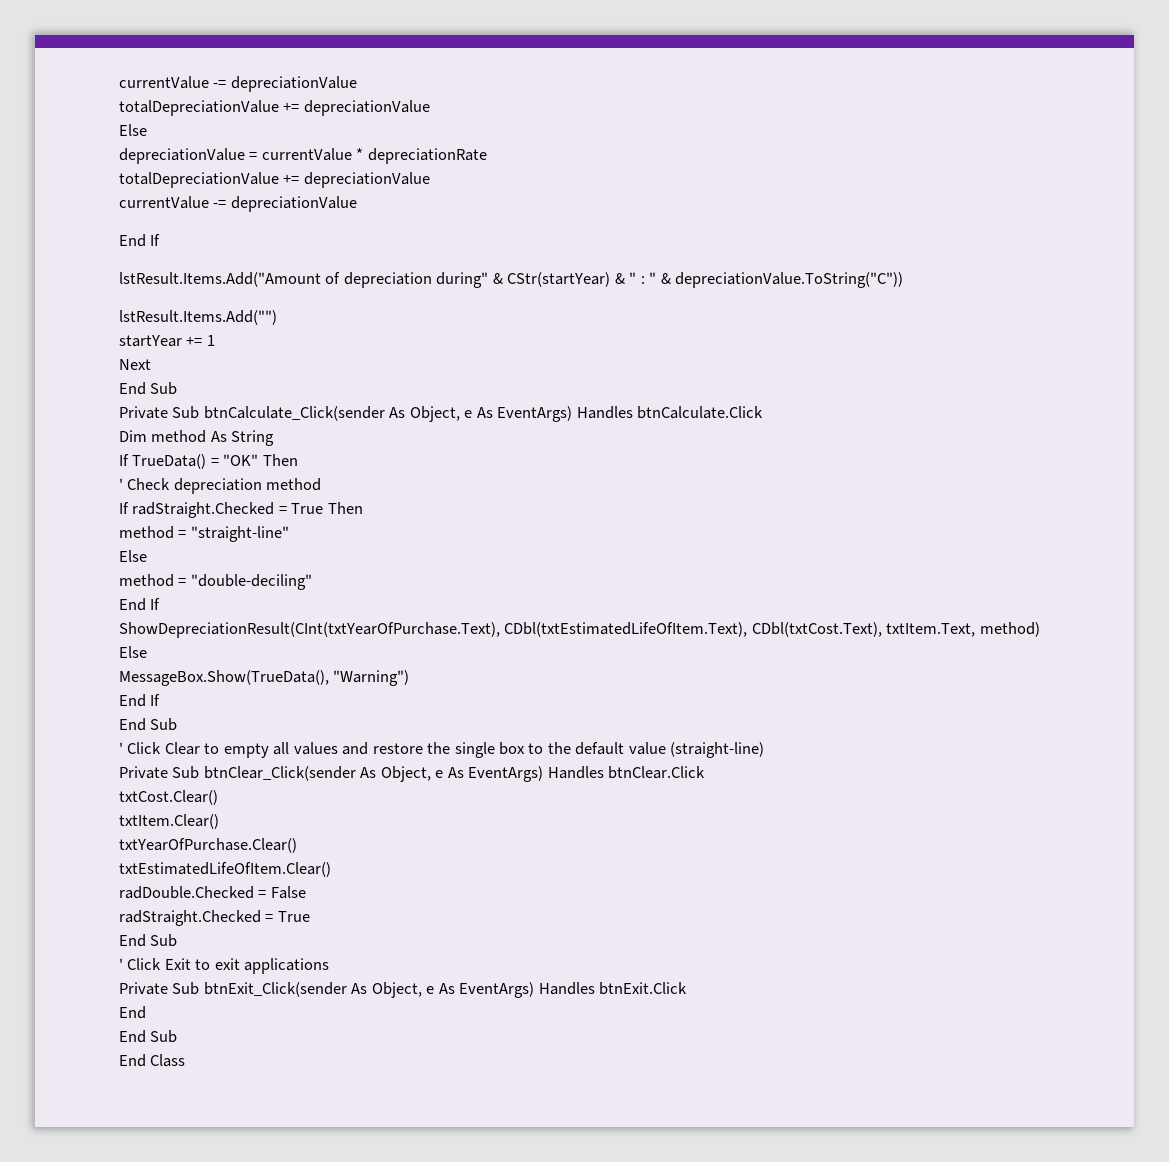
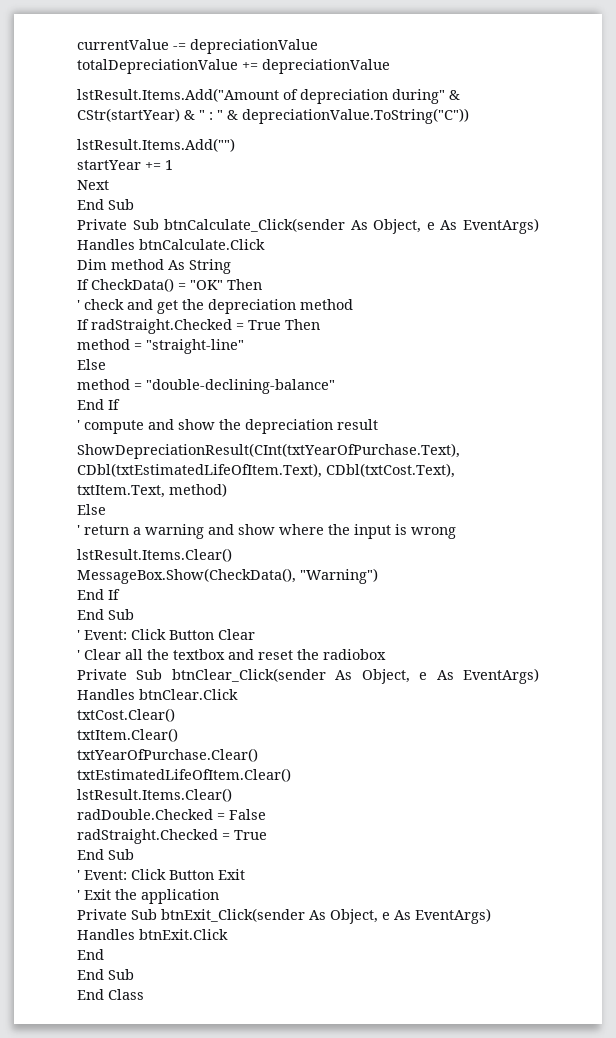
[119,124,147,136] [119,148,487,164] [119,172,430,188] [119,196,357,212] [119,234,161,247] // Else // depreciationValue = currentValue * depreciationRate // totalDepreciationValue += depreciationValue // currentValue -= depreciationValue // End If -> (390, 66) none
[132,454,207,469] TrueData() -> [91,278,174,292] CheckData()
[127,478,171,490] Check -> [84,299,204,314] check and get the
[190,574,312,590] [119,598,161,611] "double-deciling" // End If -> [146,379,335,394] [77,399,120,410] [77,419,378,434] "double-declining-balance" // End If // ' compute and show the depreciation result
[119,670,329,686] MessageBox.Show(TrueData(), -> [77,524,456,539] [77,548,232,562] [77,568,296,584] ' return a warning and show where the input is wrong // lstResult.Items.Clear() // MessageBox.Show(CheckData(),
[127,742,765,758] Click Clear to empty all values and restore the single box to the default value (straight-line) -> [84,629,255,640] [77,649,386,660] Event: Click Button Clear // ' Clear all the textbox and reset the radiobox
(331, 869) none -> [77,788,232,802] // lstResult.Items.Clear()
[127,958,330,974] Click Exit to exit applications -> [84,869,245,880] [77,889,219,904] Event: Click Button Exit // ' Exit the application

